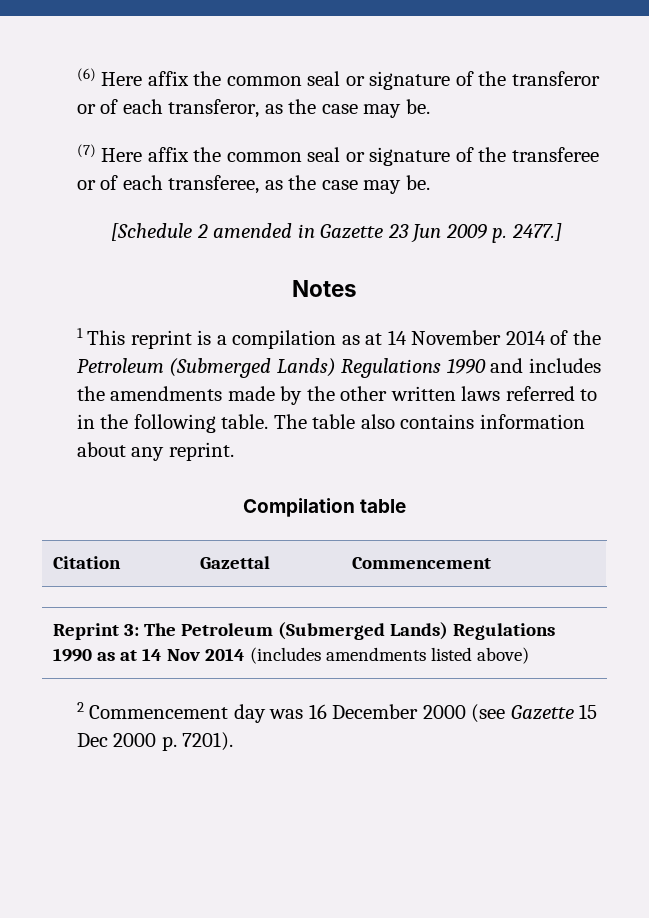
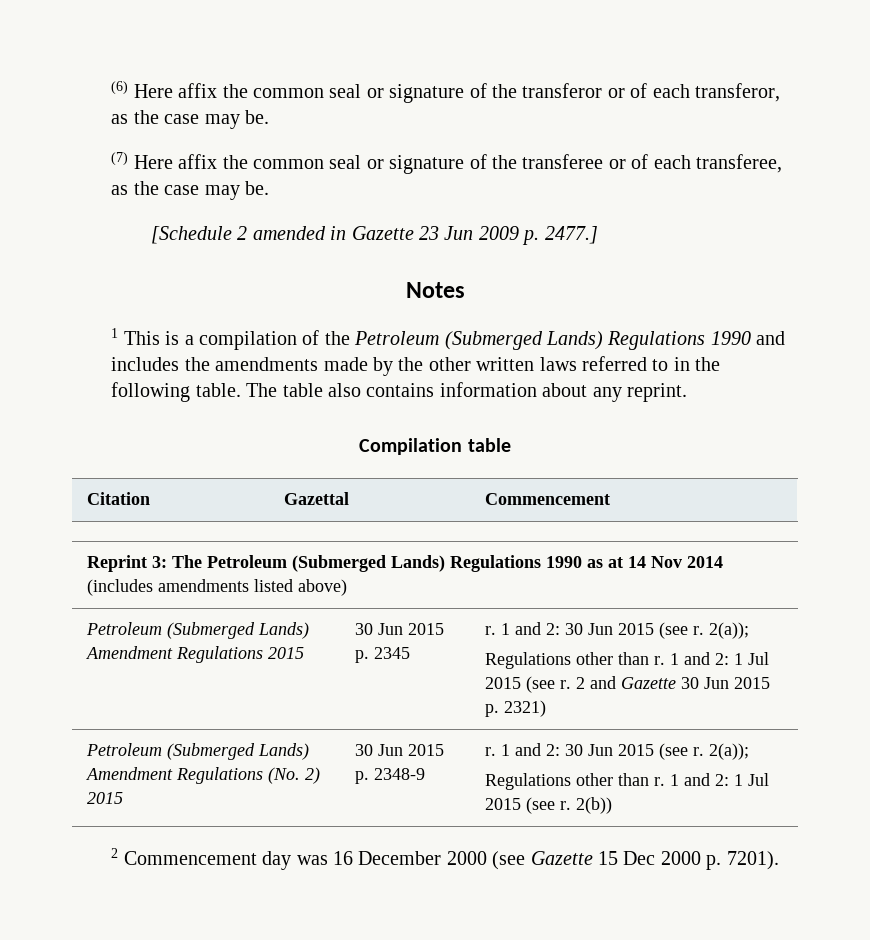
[130,330,192,349] reprint -> (160, 338) none
[341,330,546,345] as at 14 November 2014 -> (298, 340) none
(530, 655) none -> [86,622,310,639] [86,646,305,663] [355,623,445,635] [355,647,411,663] [485,622,750,639] [485,652,770,669] [485,676,771,693] [485,700,547,717] [86,743,310,760] [86,767,321,784] [87,792,124,804] [355,744,445,756] [355,768,426,784] [485,743,750,760] [485,773,770,790] [485,797,613,814] // Petroleum (Submerged Lands) Amendment Regulations 2015 | 30 Jun 2015 p. 2345 | r. 1 and 2: 30 Jun 2015 (see r. 2(a)); // Regulations other than r. 1 and 2: 1 Jul 2015 (see r. 2 and Gazette 30 Jun 2015 p. 2321) // Petroleum (Submerged Lands) Amendment Regulations (No. 2) 2015 | 30 Jun 2015 p. 2348-9 | r. 1 and 2: 30 Jun 2015 (see r. 2(a)); // Regulations other than r. 1 and 2: 1 Jul 2015 (see r. 2(b))

